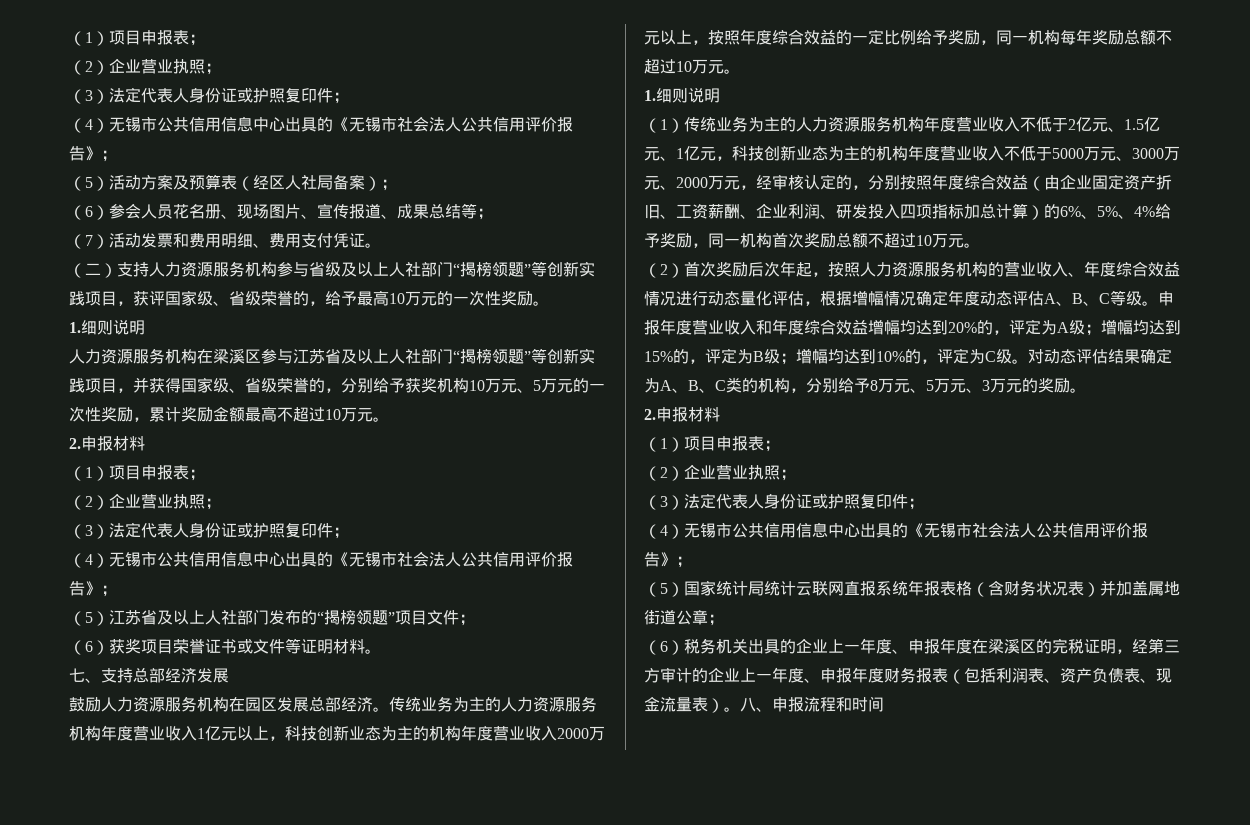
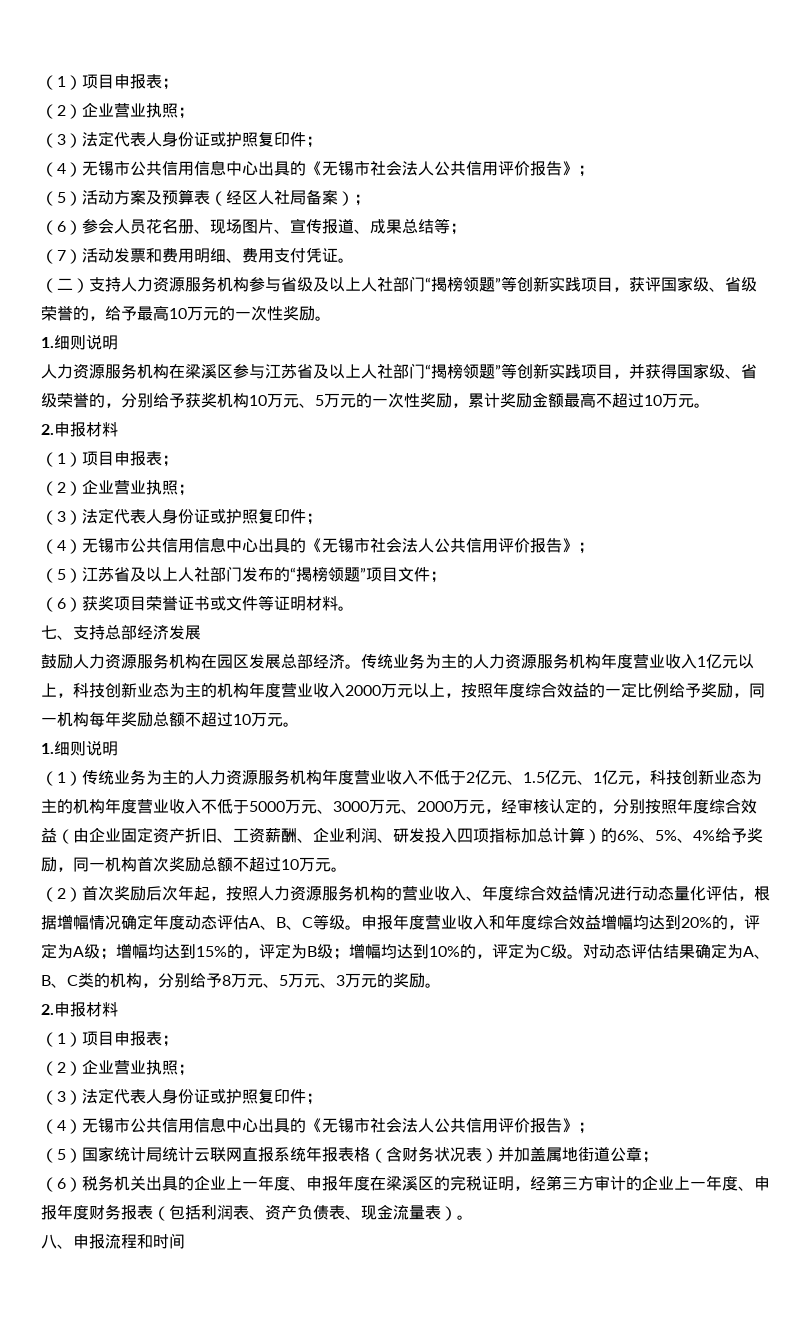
(740, 709) none -> (473, 1217) //

